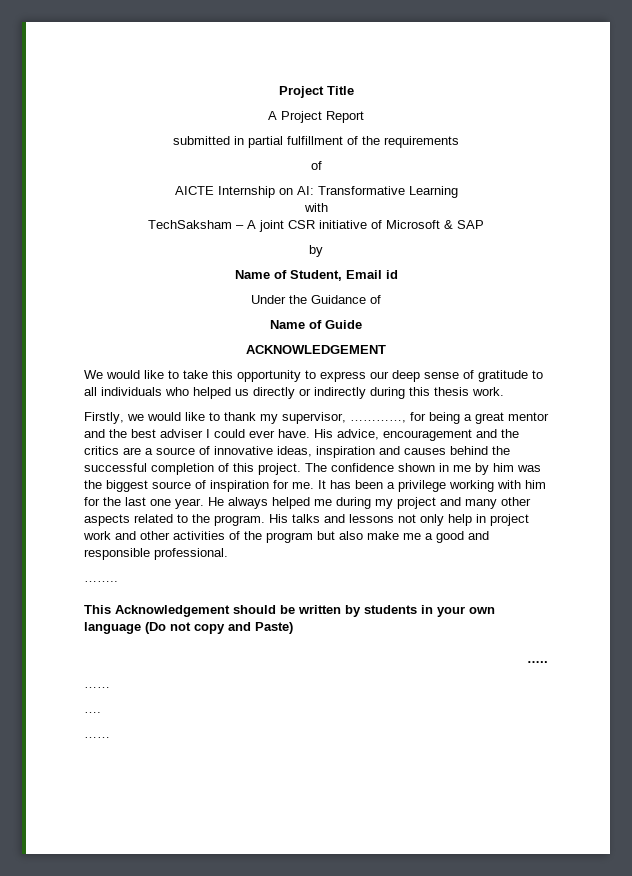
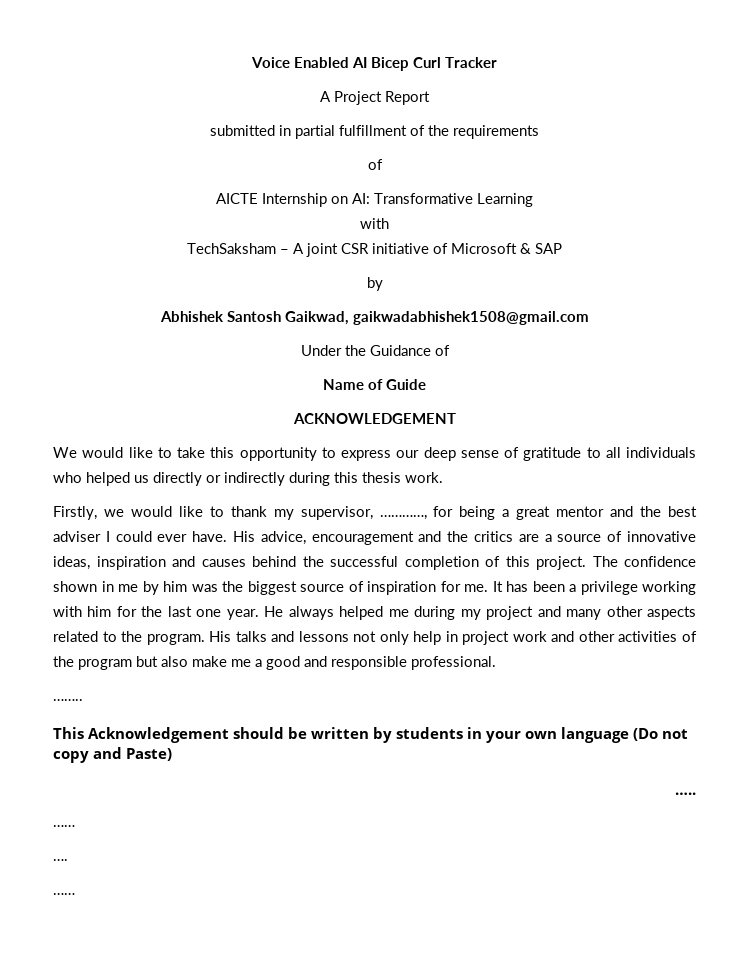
[278,86,354,98] Project Title -> [251,57,497,71] Voice Enabled AI Bicep Curl Tracker
[234,270,398,281] Name of Student, Email id -> [159,311,589,325] Abhishek Santosh Gaikwad, gaikwadabhishek1508@gmail.com

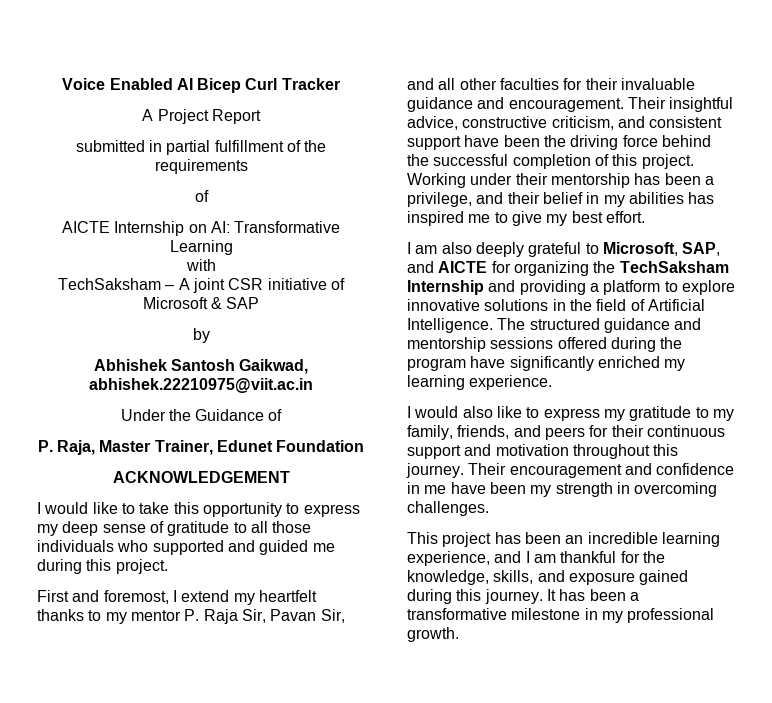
[352,311,589,325] gaikwadabhishek1508@gmail.com -> [89,378,313,393] abhishek.22210975@viit.ac.in
[323,379,426,390] Name of Guide -> [37,440,365,455] P. Raja, Master Trainer, Edunet Foundation
[53,447,77,458] We -> [37,502,41,514] I
[396,450,420,458] our -> [37,524,58,536] my
(621, 452) none -> [272,521,312,533] those
[86,472,443,486] [53,506,697,520] [53,531,696,545] [53,556,246,570] helped us directly or indirectly during this thesis work. // Firstly, we would like to thank my supervisor, …………, for being a great mentor and the best adviser I could ever have. His advice, encouragement and the critics are a source of innovative ideas, inspiration and causes -> [152,540,335,555] [37,559,168,574] [37,590,317,605] [37,609,345,624] [407,78,695,90] [407,97,734,112] [407,116,723,130] [407,135,658,150] supported and guided me during this project. // First and foremost, I extend my heartfelt thanks to my mentor P. Raja Sir, Pavan Sir, and all other faculties for their invaluable guidance and encouragement. Their insightful advice, constructive criticism, and consistent support have been the driving force
[592,556,696,567] [53,581,696,595] [53,606,697,620] [53,631,697,645] [53,656,496,670] [53,699,83,701] [53,727,688,743] [53,747,172,763] [675,792,696,795] [53,825,75,827] [53,859,68,861] [53,893,75,895] The confidence shown in me by him was the biggest source of inspiration for me. It has been a privilege working with him for the last one year. He always helped me during my project and many other aspects related to the program. His talks and lessons not only help in project work and other activities of the program but also make me a good and responsible professional. // …….. // This Acknowledgement should be written by students in your own language (Do not copy and Paste) // ….. // …… // …. // …… -> [407,173,714,188] [407,192,715,207] [407,211,645,226] [407,242,721,257] [407,261,729,276] [407,280,735,295] [407,299,705,311] [407,318,702,333] [407,337,683,352] [407,356,686,371] [407,375,553,390] [407,406,734,421] [407,425,725,440] [407,444,679,459] [406,463,735,478] [407,482,718,497] [407,501,489,516] [407,532,720,547] [407,551,665,566] [407,570,689,585] [407,589,639,604] [407,608,715,623] [407,627,459,642] Working under their mentorship has been a privilege, and their belief in my abilities has inspired me to give my best effort. // I am also deeply grateful to Microsoft, SAP, and AICTE for organizing the TechSaksham Internship and providing a platform to explore innovative solutions in the field of Artificial Intelligence. The structured guidance and mentorship sessions offered during the program have significantly enriched my learning experience. // I would also like to express my gratitude to my family, friends, and peers for their continuous support and motivation throughout this journey. Their encouragement and confidence in me have been my strength in overcoming challenges. // This project has been an incredible learning experience, and I am thankful for the knowledge, skills, and exposure gained during this journey. It has been a transformative milestone in my professional growth.

